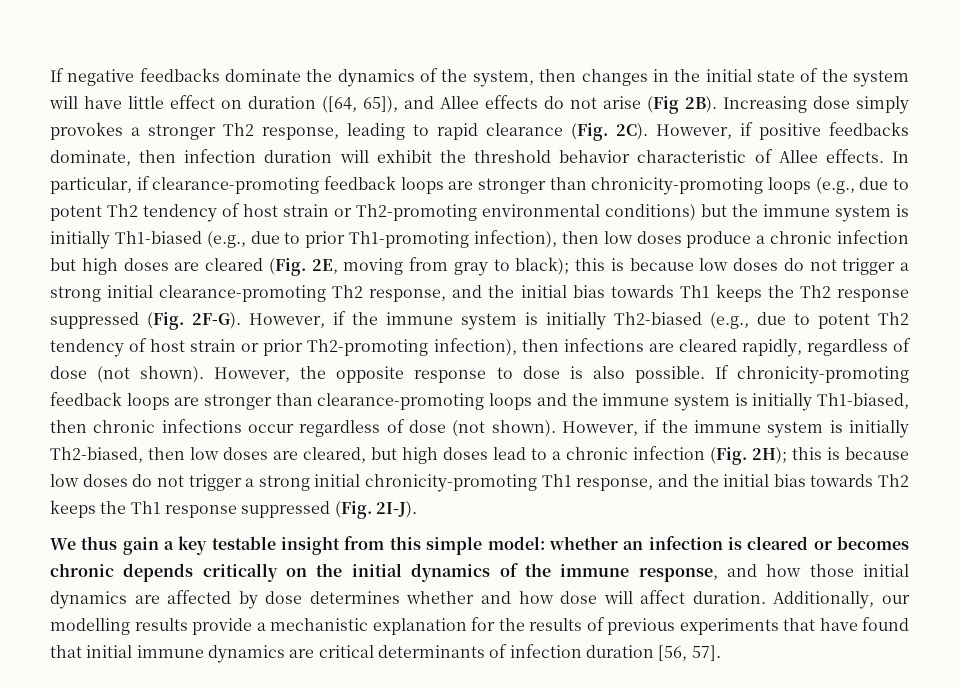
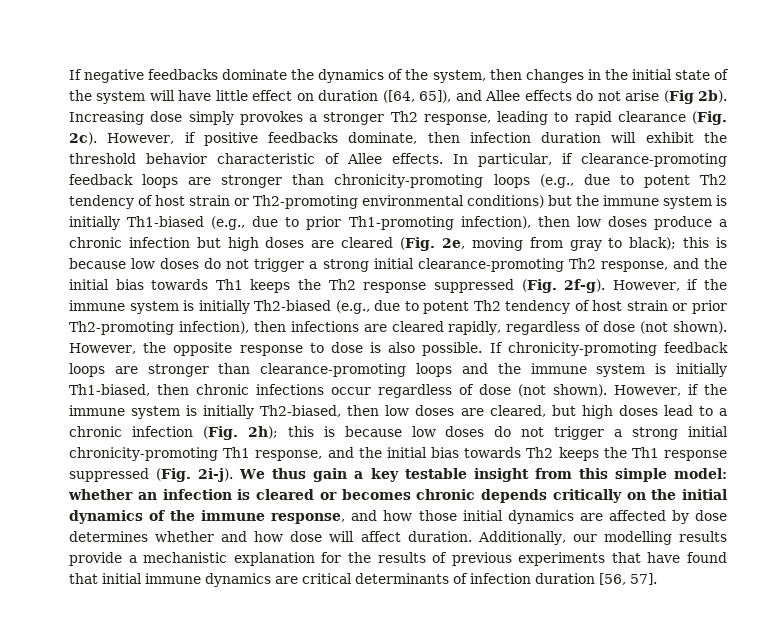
[685,96,717,113] 2B). -> [698,90,728,103] 2b).
[616,123,648,140] 2C). -> [69,132,97,145] 2c).
[311,259,338,274] 2E, -> [441,238,465,249] 2e,
[192,312,241,329] 2F-G). -> [564,279,606,293] 2f-g).
[752,447,787,464] 2H); -> [247,426,278,439] 2h);
[375,501,417,518] 2I-J). // -> [198,468,234,482] 2i-j).

